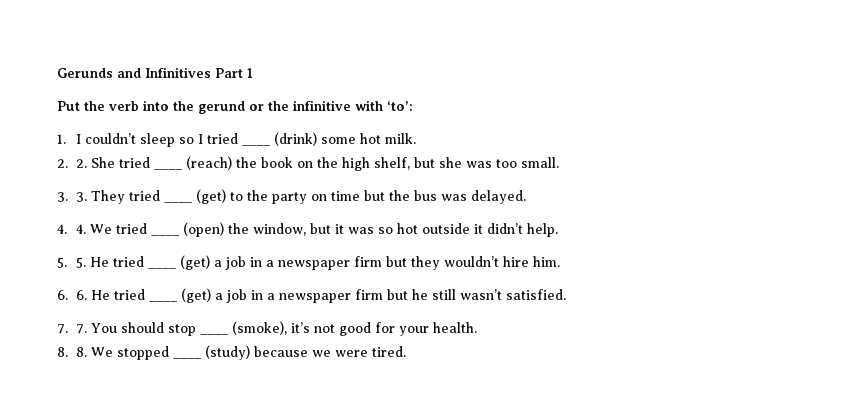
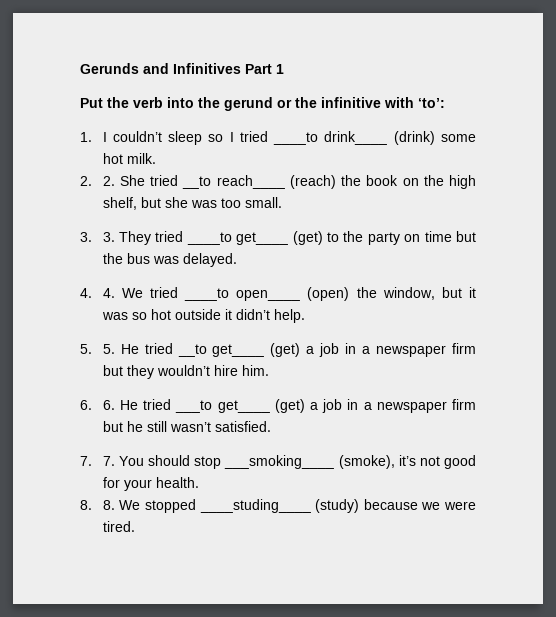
[241,144,271,146] ____ -> [273,131,388,145] ____to drink____
[153,168,183,170] ____ -> [182,175,285,189] __to reach____
[163,201,193,203] ____ -> [186,232,289,245] ____to get____
[150,234,180,236] ____ -> [184,288,301,301] ____to open____
[147,267,177,269] ____ -> [177,344,265,357] __to get____
[148,300,178,302] ____ -> [175,400,270,413] ___to get____
[199,333,229,335] ____ -> [224,455,335,469] ___smoking____
[172,357,202,359] ____ -> [199,499,311,513] ____studing____

